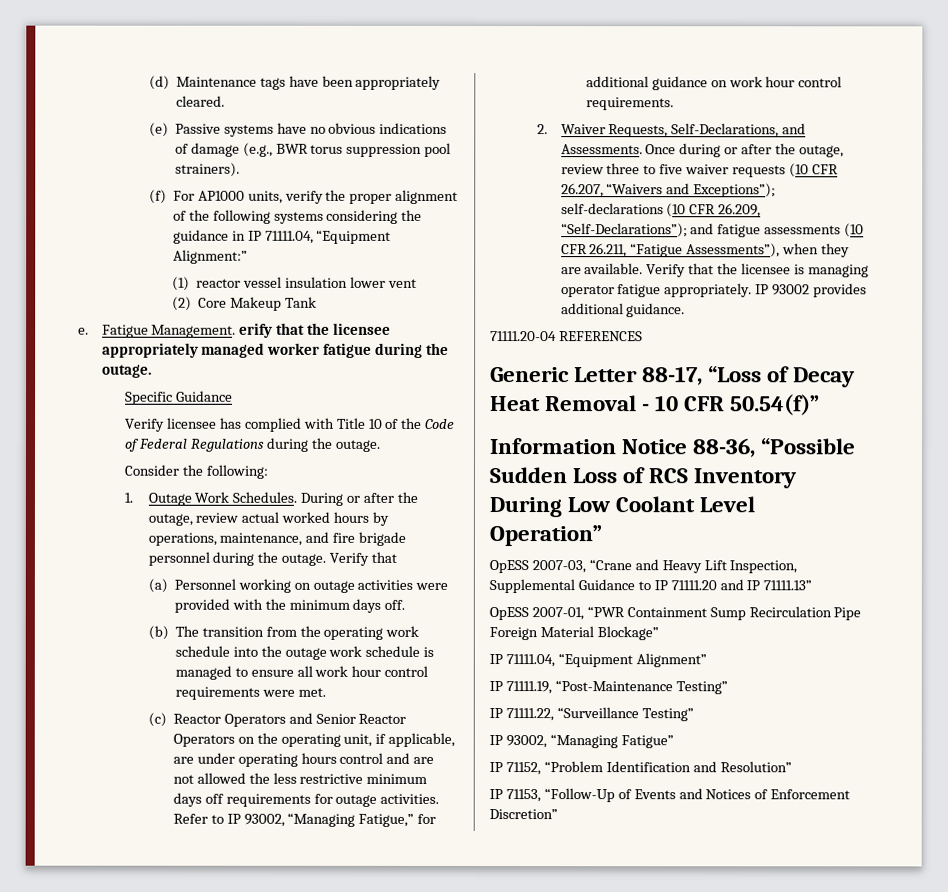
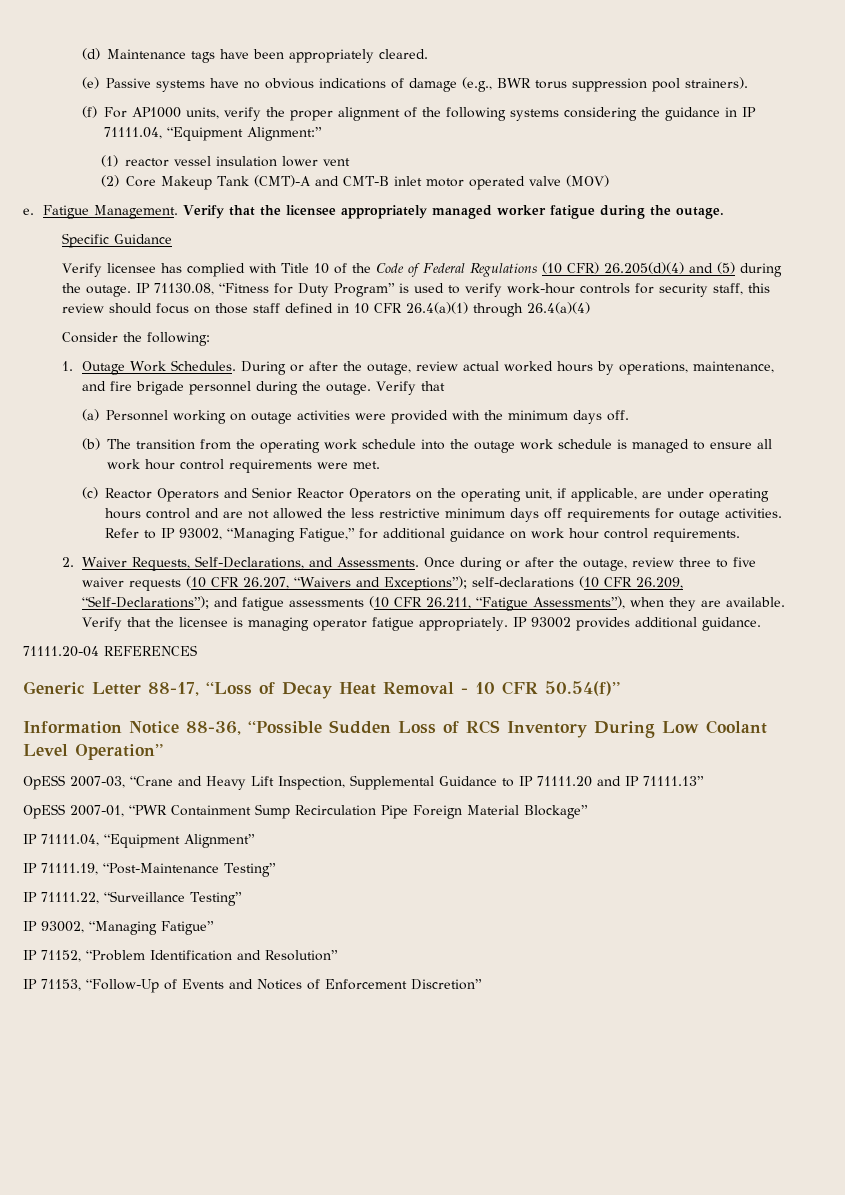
(318, 302) none -> [254,175,610,190] (CMT)-A and CMT-B inlet motor operated valve (MOV)
[239,322,274,338] erify -> [182,205,224,219] Verify
[265,437,381,452] during the outage. -> [542,262,783,277] [62,283,771,297] [62,302,591,317] (10 CFR) 26.205(d)(4) and (5) during the outage. IP 71130.08, “Fitness for Duty Program” is used to verify work-hour controls for security staff, this review should focus on those staff defined in 10 CFR 26.4(a)(1) through 26.4(a)(4)

